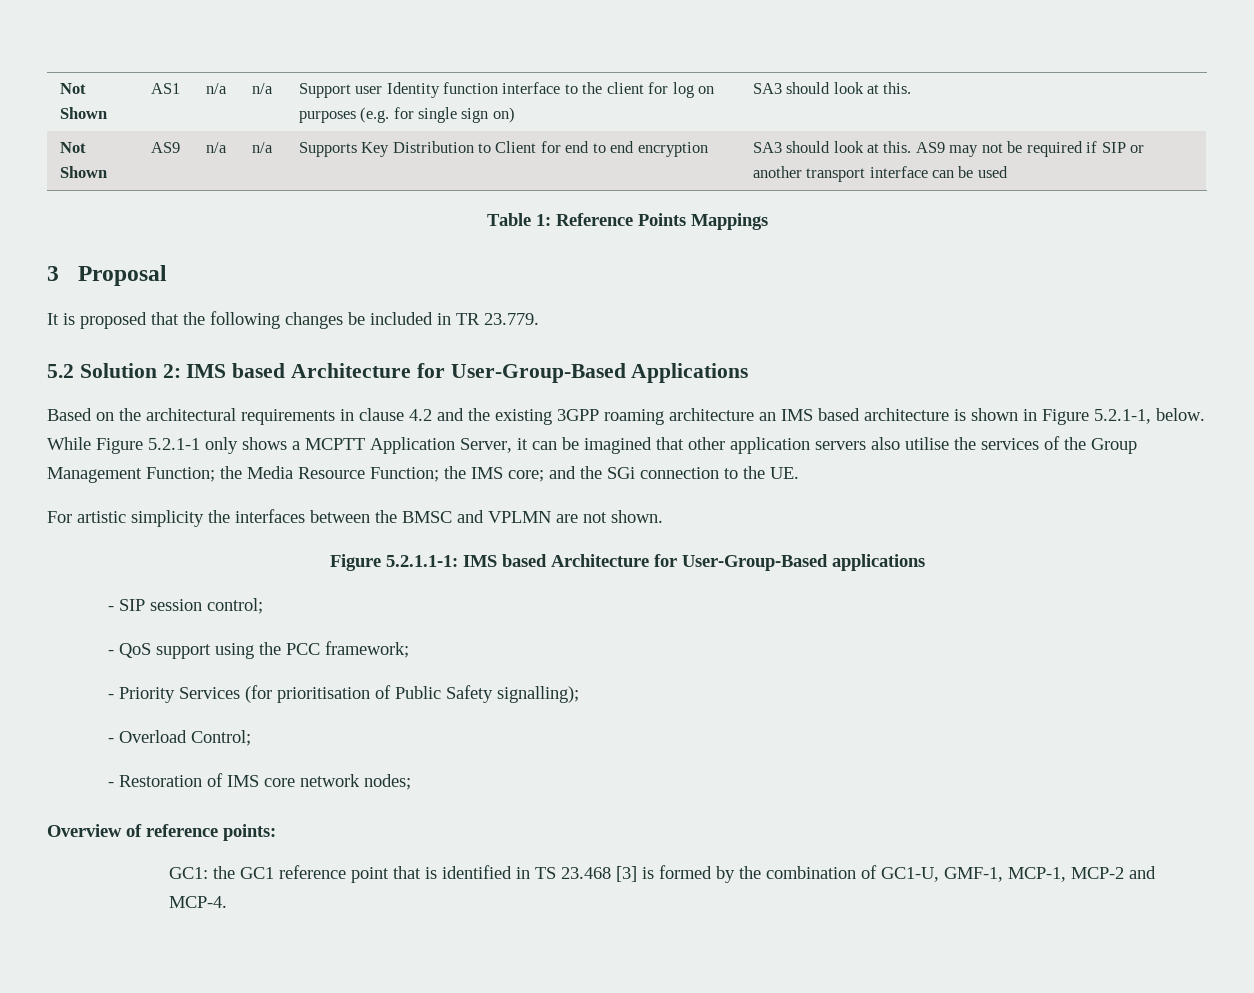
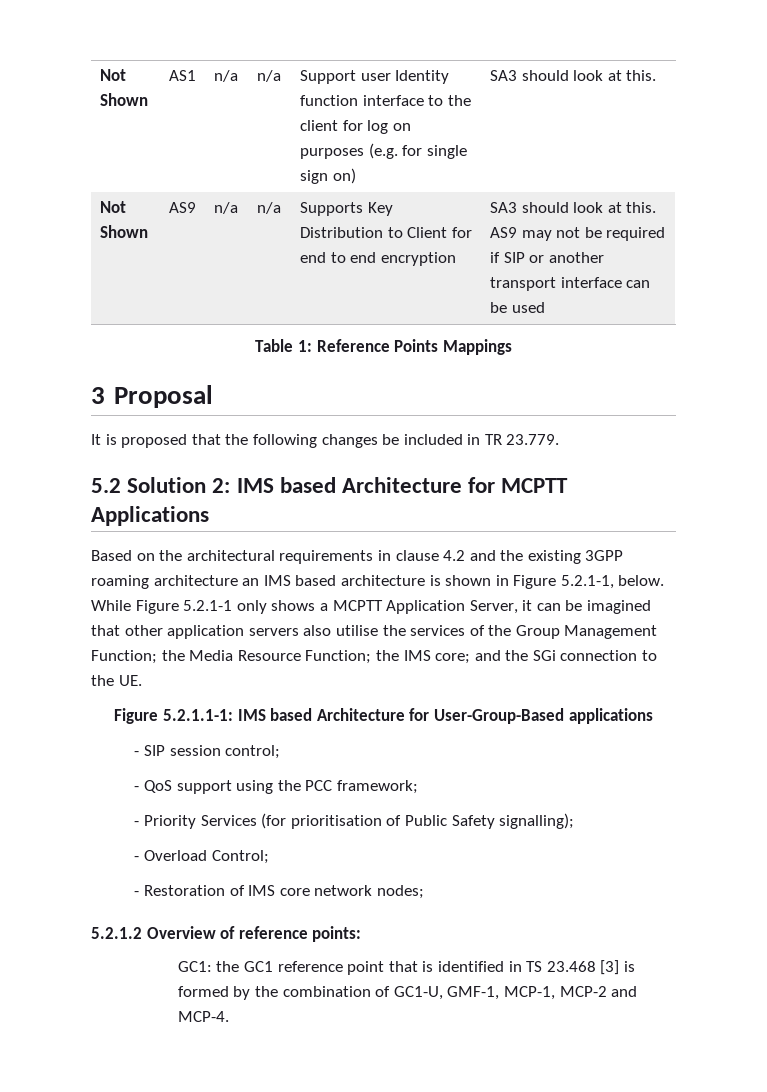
[450,363,626,383] User-Group-Based -> [501,478,569,493] MCPTT
[47,509,663,527] // For artistic simplicity the interfaces between the BMSC and VPLMN are not shown. -> (142, 680) none
(412, 782) none -> [91,927,142,939] 5.2.1.2

